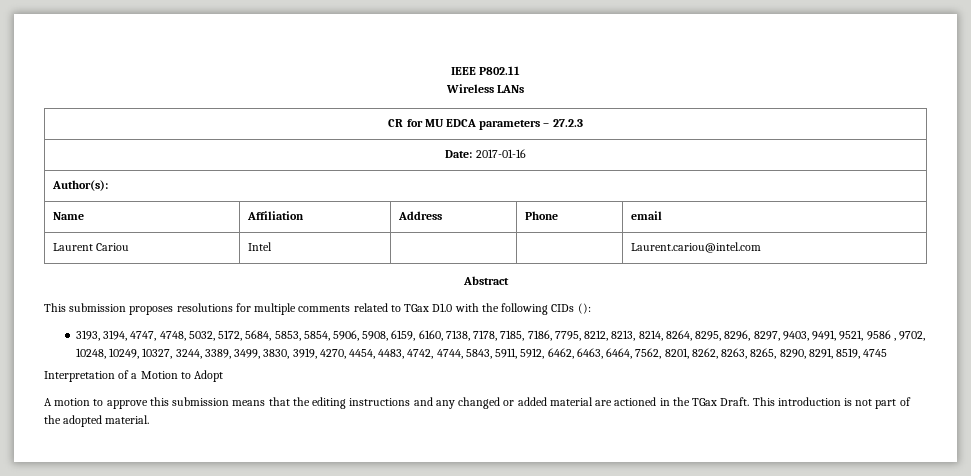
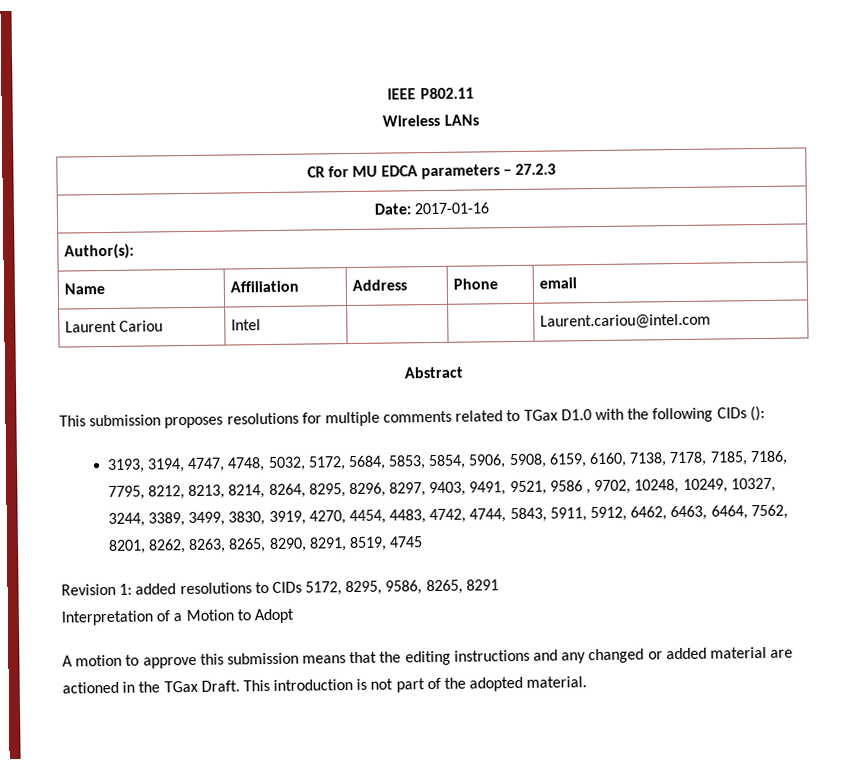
(888, 353) none -> [61,579,499,596] // Revision 1: added resolutions to CIDs 5172, 8295, 9586, 8265, 8291

